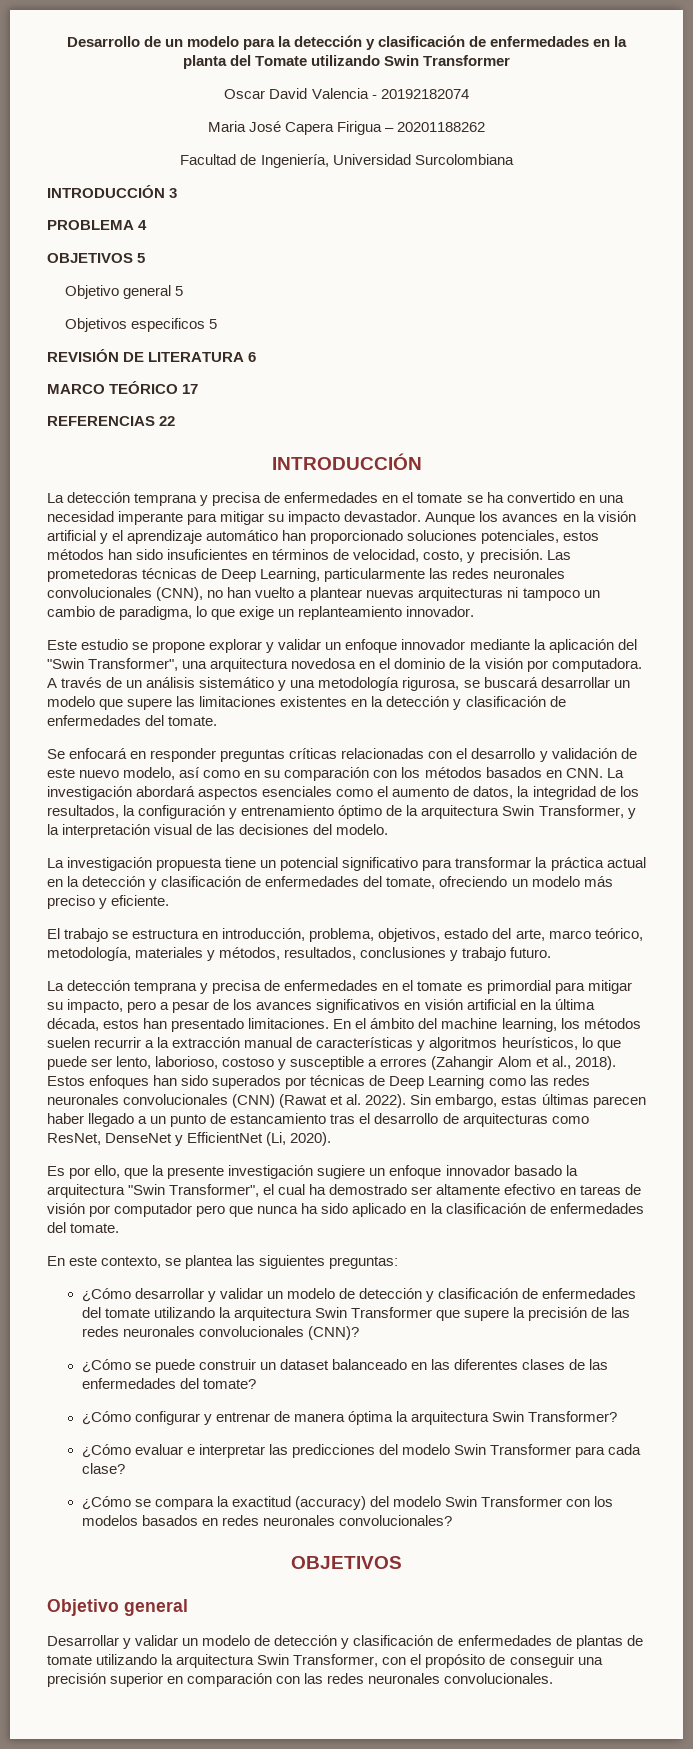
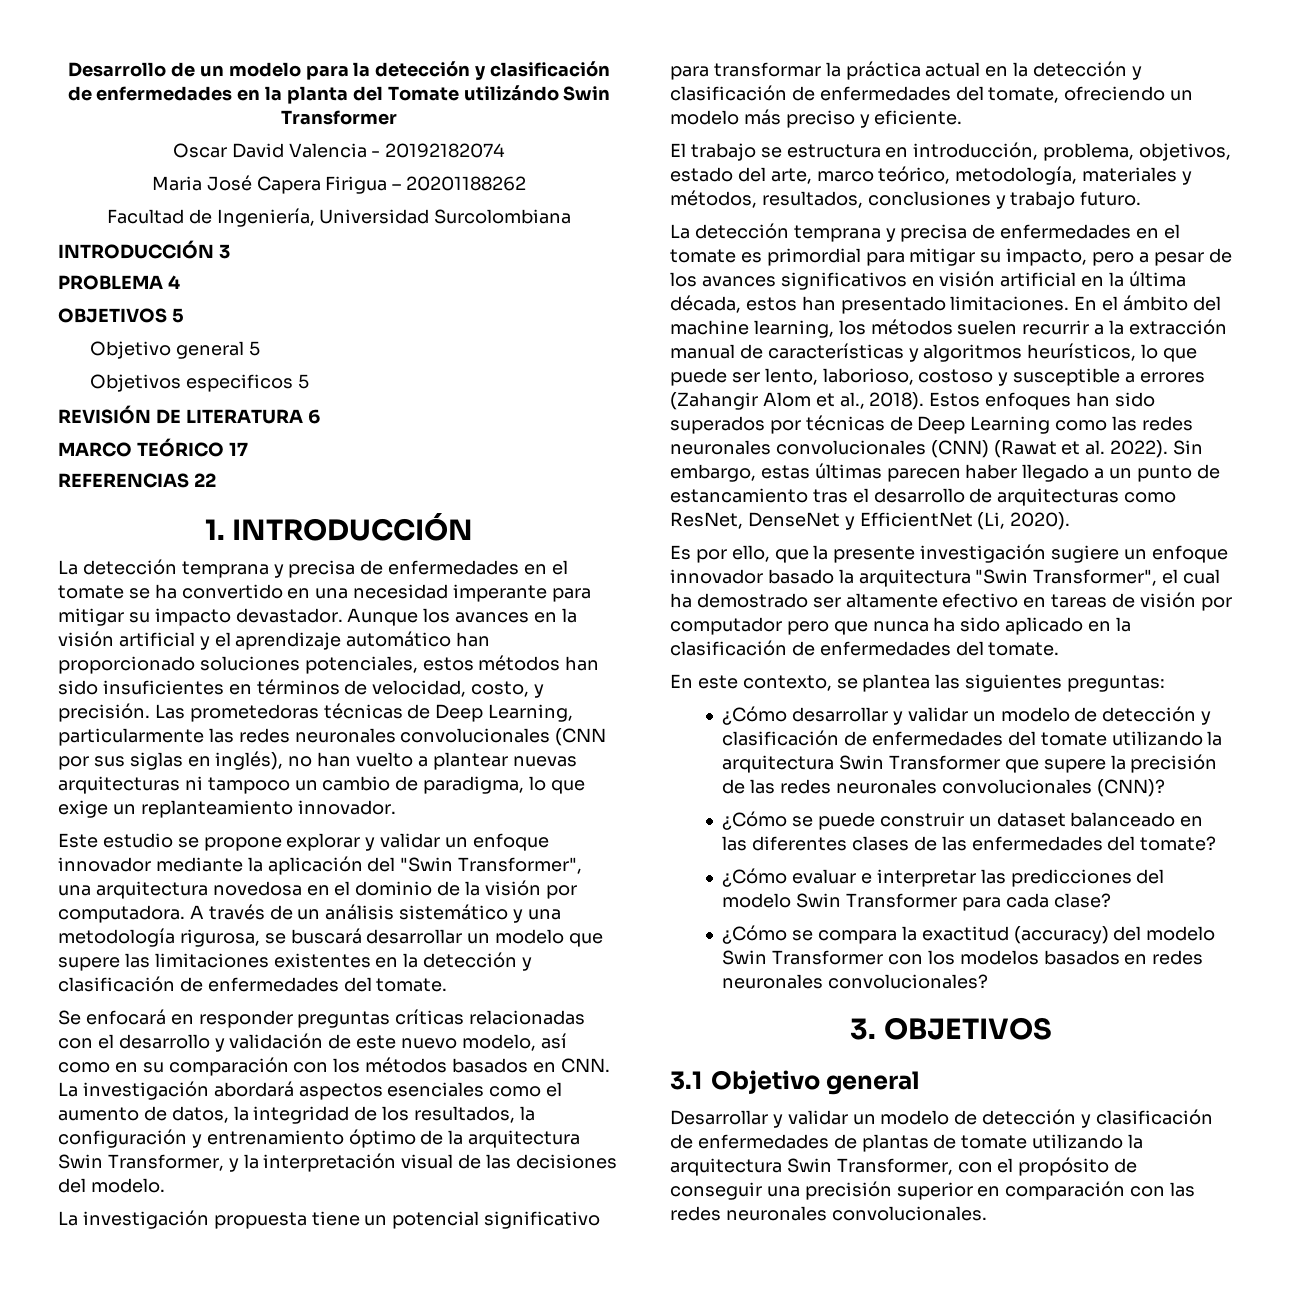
[311,55,381,66] utilizando -> [463,85,559,101] utilizándo
(176, 421) none -> [204,519,225,540] 1.
[156,587,204,601] (CNN), -> [555,728,607,746] [58,751,284,770] (CNN por sus siglas en inglés),
[81,1411,618,1425] // ¿Cómo configurar y entrenar de manera óptima la arquitectura Swin Transformer? -> (1217, 843) none
(453, 1520) none -> [850,1018,877,1040] 3.
(402, 1562) none -> [670,1071,702,1090] 3.1

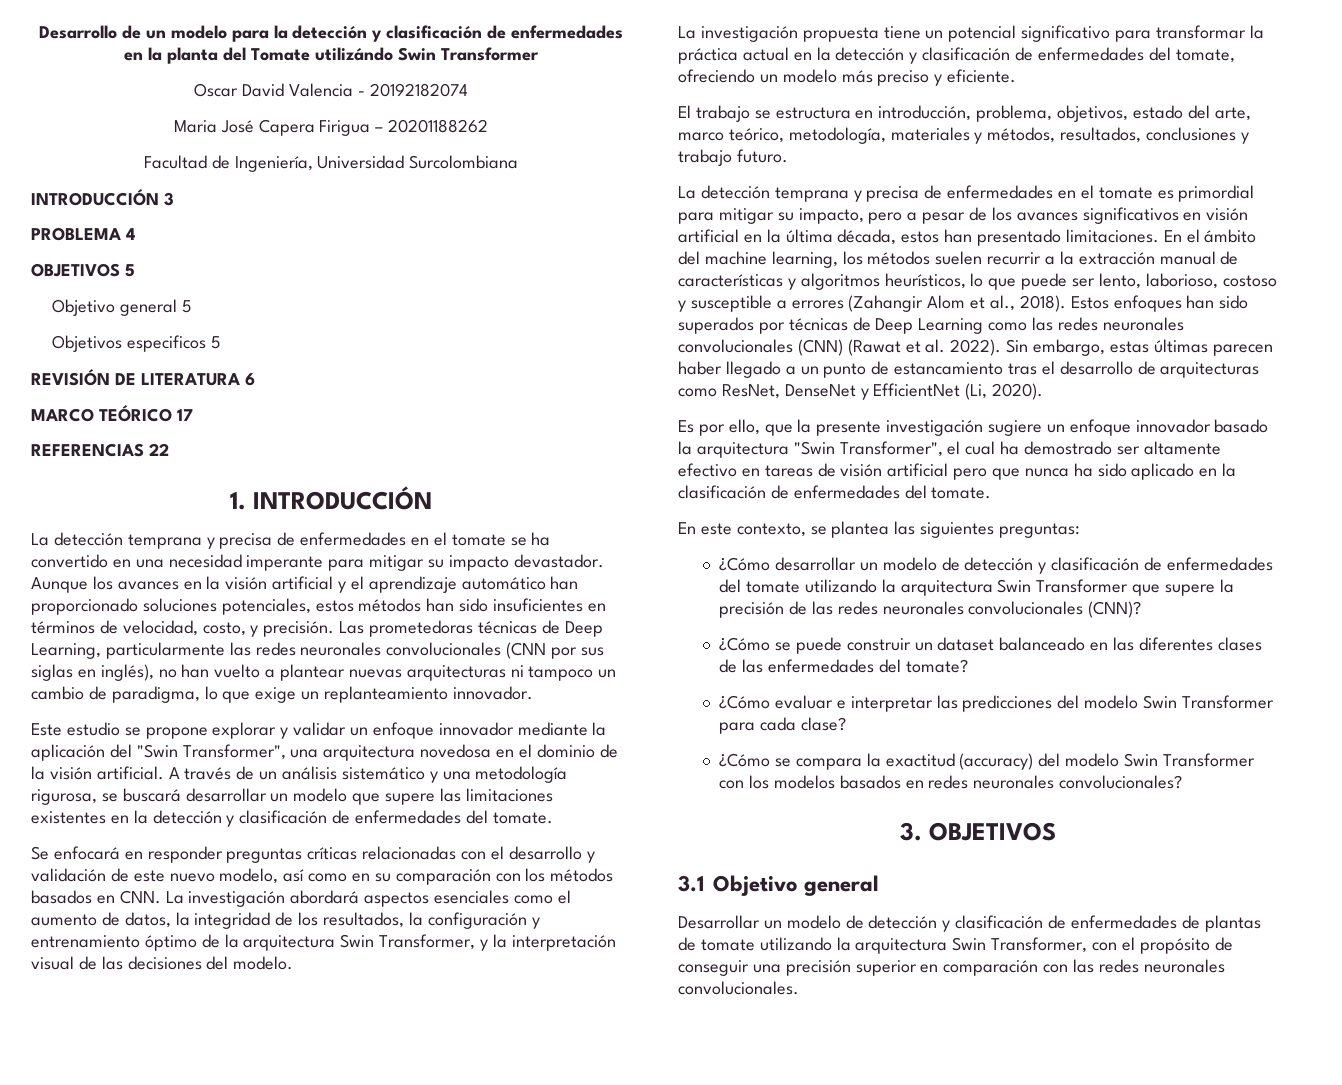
[545,885,577,899] [58,905,185,923] por computadora. -> [96,766,164,780] artificial.
[1200,597,1232,611] [670,617,782,635] por computador -> [887,463,949,477] artificial
[892,707,968,725] y validar -> (857, 564) none
[772,1110,848,1128] y validar -> (760, 922) none

